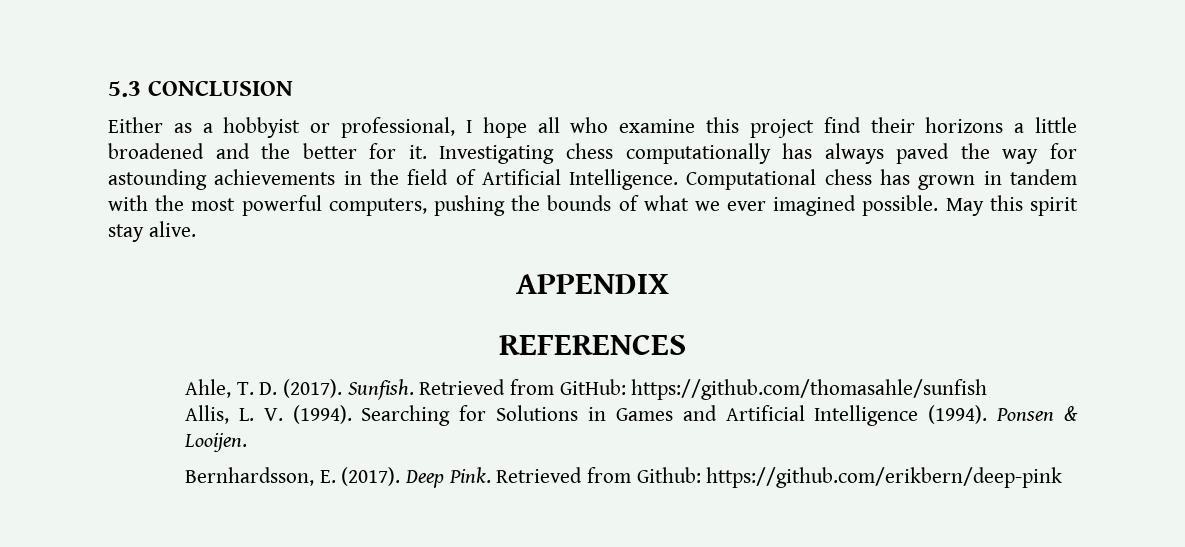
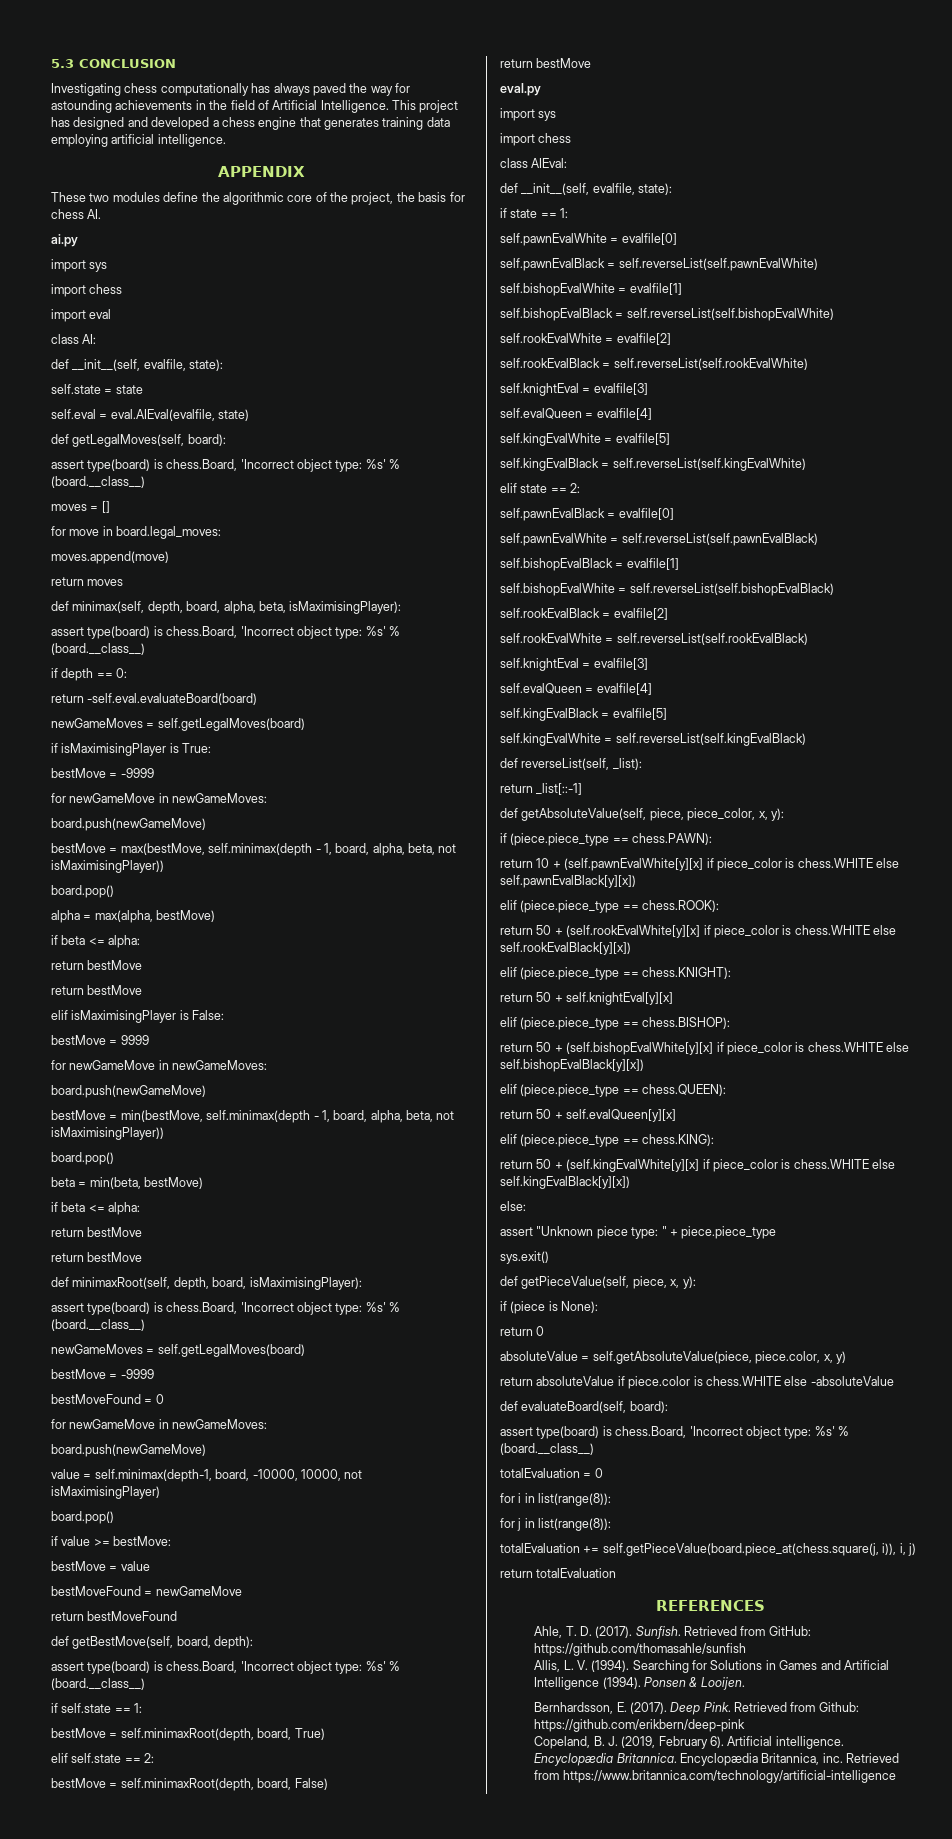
[108,117,1078,138] [108,143,427,159] Either as a hobbyist or professional, I hope all who examine this project find their horizons a little broadened and the better for it. -> (176, 63) none
[686,169,1077,190] [108,195,1078,216] [108,221,196,242] [516,274,669,294] Computational chess has grown in tandem with the most powerful computers, pushing the bounds of what we ever imagined possible. May this spirit stay alive. // APPENDIX -> [392,100,459,113] [51,117,450,130] [51,134,226,147] [218,166,305,177] [51,192,465,205] [51,209,102,219] [51,234,78,247] [51,259,108,272] [51,284,123,297] [51,309,112,322] [51,334,97,344] [51,359,224,371] [51,384,143,394] [51,409,250,421] [51,434,226,447] [51,459,400,472] [51,476,145,488] [51,501,110,513] [51,526,222,539] [51,551,169,564] [51,577,124,586] [51,601,402,614] [51,626,400,639] [51,643,145,655] [51,668,128,681] [51,693,258,705] [51,718,305,731] [51,743,212,756] [51,768,154,778] [51,793,268,803] [51,818,206,831] [51,843,457,856] [51,860,164,873] [51,885,114,898] [51,910,216,923] [51,935,141,948] [51,960,143,970] [51,985,143,995] [51,1010,225,1023] [51,1035,149,1045] [51,1060,268,1070] [51,1085,206,1098] [51,1110,455,1123] [51,1127,164,1140] [51,1152,114,1165] [51,1177,204,1189] [51,1202,141,1215] [51,1227,143,1237] [51,1252,143,1262] [51,1277,362,1290] [51,1302,400,1315] [51,1319,145,1331] [51,1344,305,1357] [51,1369,154,1379] [51,1394,164,1404] [51,1419,268,1429] [51,1444,206,1457] [51,1469,363,1482] [51,1486,160,1499] [51,1511,114,1524] [51,1536,172,1546] [51,1561,150,1571] [51,1586,242,1596] [51,1611,178,1621] [51,1636,254,1649] [51,1661,400,1674] [51,1678,145,1690] [51,1703,143,1713] [51,1728,325,1741] [51,1753,155,1763] [51,1778,328,1791] [500,58,592,68] [500,83,541,96] [500,108,557,121] [500,133,572,146] [500,158,568,168] [500,183,673,195] [500,208,569,218] [500,233,677,246] [500,258,818,271] [500,283,682,296] [500,308,834,321] [500,333,671,345] [500,358,808,370] [500,383,648,396] [500,408,652,420] [500,433,670,446] [500,458,806,471] [500,483,581,493] [500,508,674,521] [500,533,818,546] [500,558,679,571] [500,583,834,596] [500,608,668,620] [500,633,808,645] [500,658,648,671] [500,683,652,695] [500,708,667,721] [500,733,806,746] [500,758,642,770] [500,783,583,795] [500,808,784,821] [500,833,713,846] [500,858,899,871] [500,875,636,888] [500,900,720,913] [500,925,896,938] [500,942,631,955] [500,967,732,980] [500,992,674,1005] [500,1017,731,1030] [500,1042,909,1055] [500,1059,644,1072] [500,1084,727,1097] [500,1109,677,1122] [500,1134,715,1147] [500,1159,895,1172] [500,1176,630,1189] [500,1201,526,1211] [500,1226,777,1239] [500,1251,549,1264] [500,1276,696,1289] [500,1301,599,1314] [500,1326,545,1336] [500,1351,846,1364] [500,1376,894,1389] [500,1401,668,1413] [500,1426,849,1439] [500,1443,594,1455] [500,1468,603,1478] [500,1493,612,1506] [500,1518,612,1531] [500,1543,916,1556] [500,1568,617,1578] This project has designed and developed a chess engine that generates training data employing artificial intelligence. // APPENDIX // These two modules define the algorithmic core of the project, the basis for chess AI. // ai.py // import sys // import chess // import eval // class AI: // def __init__(self, evalfile, state): // self.state = state // self.eval = eval.AIEval(evalfile, state) // def getLegalMoves(self, board): // assert type(board) is chess.Board, 'Incorrect object type: %s' % (board.__class__) // moves = [] // for move in board.legal_moves: // moves.append(move) // return moves // def minimax(self, depth, board, alpha, beta, isMaximisingPlayer): // assert type(board) is chess.Board, 'Incorrect object type: %s' % (board.__class__) // if depth == 0: // return -self.eval.evaluateBoard(board) // newGameMoves = self.getLegalMoves(board) // if isMaximisingPlayer is True: // bestMove = -9999 // for newGameMove in newGameMoves: // board.push(newGameMove) // bestMove = max(bestMove, self.minimax(depth - 1, board, alpha, beta, not isMaximisingPlayer)) // board.pop() // alpha = max(alpha, bestMove) // if beta <= alpha: // return bestMove // return bestMove // elif isMaximisingPlayer is False: // bestMove = 9999 // for newGameMove in newGameMoves: // board.push(newGameMove) // bestMove = min(bestMove, self.minimax(depth - 1, board, alpha, beta, not isMaximisingPlayer)) // board.pop() // beta = min(beta, bestMove) // if beta <= alpha: // return bestMove // return bestMove // def minimaxRoot(self, depth, board, isMaximisingPlayer): // assert type(board) is chess.Board, 'Incorrect object type: %s' % (board.__class__) // newGameMoves = self.getLegalMoves(board) // bestMove = -9999 // bestMoveFound = 0 // for newGameMove in newGameMoves: // board.push(newGameMove) // value = self.minimax(depth-1, board, -10000, 10000, not isMaximisingPlayer) // board.pop() // if value >= bestMove: // bestMove = value // bestMoveFound = newGameMove // return bestMoveFound // def getBestMove(self, board, depth): // assert type(board) is chess.Board, 'Incorrect object type: %s' % (board.__class__) // if self.state == 1: // bestMove = self.minimaxRoot(depth, board, True) // elif self.state == 2: // bestMove = self.minimaxRoot(depth, board, False) // return bestMove // eval.py // import sys // import chess // class AIEval: // def __init__(self, evalfile, state): // if state == 1: // self.pawnEvalWhite = evalfile[0] // self.pawnEvalBlack = self.reverseList(self.pawnEvalWhite) // self.bishopEvalWhite = evalfile[1] // self.bishopEvalBlack = self.reverseList(self.bishopEvalWhite) // self.rookEvalWhite = evalfile[2] // self.rookEvalBlack = self.reverseList(self.rookEvalWhite) // self.knightEval = evalfile[3] // self.evalQueen = evalfile[4] // self.kingEvalWhite = evalfile[5] // self.kingEvalBlack = self.reverseList(self.kingEvalWhite) // elif state == 2: // self.pawnEvalBlack = evalfile[0] // self.pawnEvalWhite = self.reverseList(self.pawnEvalBlack) // self.bishopEvalBlack = evalfile[1] // self.bishopEvalWhite = self.reverseList(self.bishopEvalBlack) // self.rookEvalBlack = evalfile[2] // self.rookEvalWhite = self.reverseList(self.rookEvalBlack) // self.knightEval = evalfile[3] // self.evalQueen = evalfile[4] // self.kingEvalBlack = evalfile[5] // self.kingEvalWhite = self.reverseList(self.kingEvalBlack) // def reverseList(self, _list): // return _list[::-1] // def getAbsoluteValue(self, piece, piece_color, x, y): // if (piece.piece_type == chess.PAWN): // return 10 + (self.pawnEvalWhite[y][x] if piece_color is chess.WHITE else self.pawnEvalBlack[y][x]) // elif (piece.piece_type == chess.ROOK): // return 50 + (self.rookEvalWhite[y][x] if piece_color is chess.WHITE else self.rookEvalBlack[y][x]) // elif (piece.piece_type == chess.KNIGHT): // return 50 + self.knightEval[y][x] // elif (piece.piece_type == chess.BISHOP): // return 50 + (self.bishopEvalWhite[y][x] if piece_color is chess.WHITE else self.bishopEvalBlack[y][x]) // elif (piece.piece_type == chess.QUEEN): // return 50 + self.evalQueen[y][x] // elif (piece.piece_type == chess.KING): // return 50 + (self.kingEvalWhite[y][x] if piece_color is chess.WHITE else self.kingEvalBlack[y][x]) // else: // assert "Unknown piece type: " + piece.piece_type // sys.exit() // def getPieceValue(self, piece, x, y): // if (piece is None): // return 0 // absoluteValue = self.getAbsoluteValue(piece, piece.color, x, y) // return absoluteValue if piece.color is chess.WHITE else -absoluteValue // def evaluateBoard(self, board): // assert type(board) is chess.Board, 'Incorrect object type: %s' % (board.__class__) // totalEvaluation = 0 // for i in list(range(8)): // for j in list(range(8)): // totalEvaluation += self.getPieceValue(board.piece_at(chess.square(j, i)), i, j) // return totalEvaluation
(1063, 477) none -> [534,1736,844,1749] [534,1753,900,1766] [534,1770,896,1783] // Copeland, B. J. (2019, February 6). Artificial intelligence. Encyclopædia Britannica. Encyclopædia Britannica, inc. Retrieved from https://www.britannica.com/technology/artificial-intelligence

